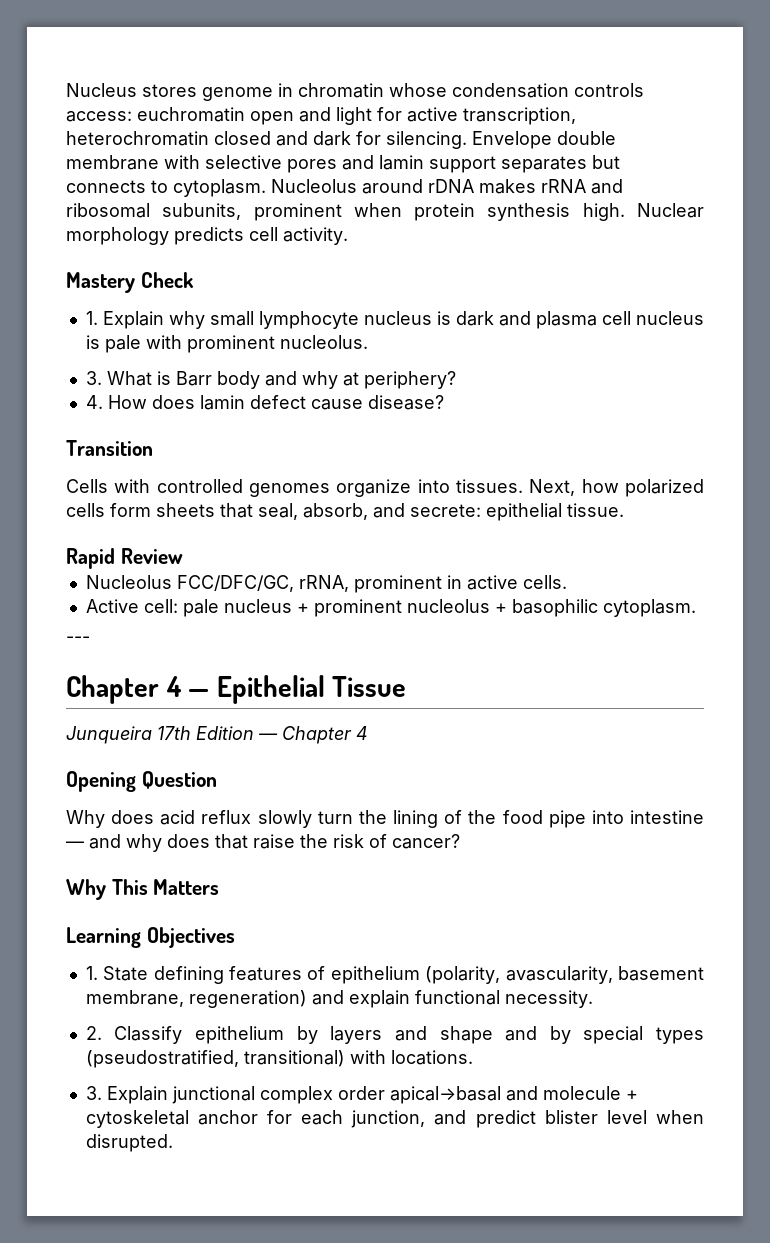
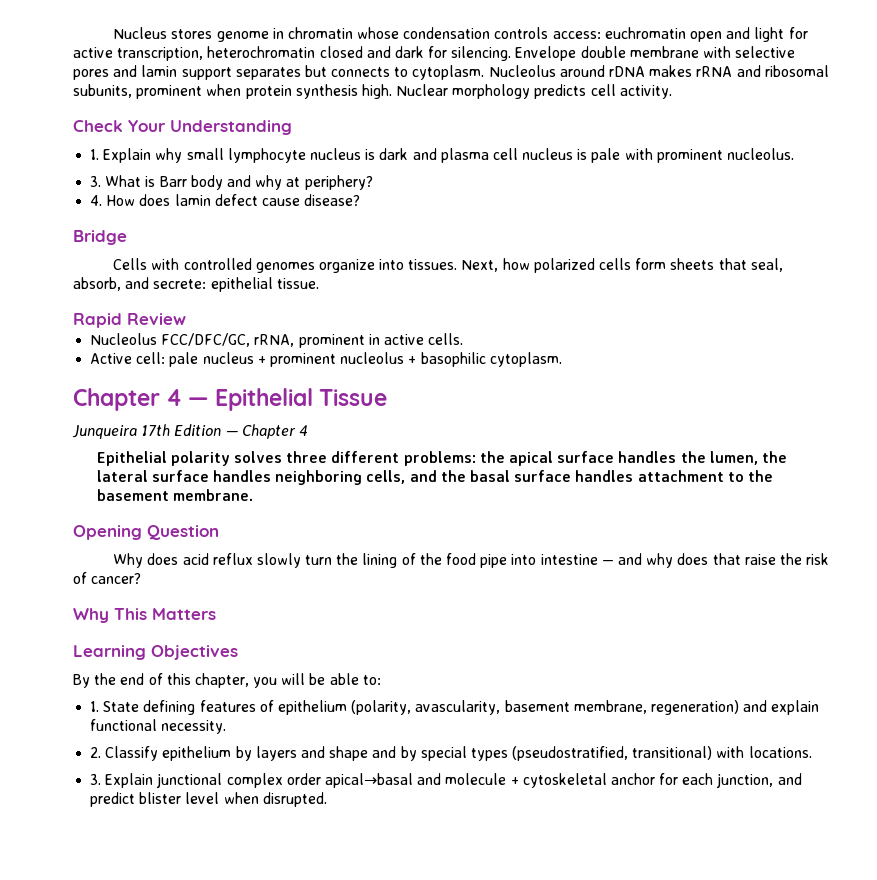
[66,272,135,293] Mastery -> (672, 92) none
(194, 280) none -> [128,120,292,135] Your Understanding
[66,440,153,456] Transition -> [73,230,127,245] Bridge
[66,636,90,643] // --- -> (562, 359) none
(368, 733) none -> [96,451,787,466] [96,470,773,485] [96,489,253,501] // Epithelial polarity solves three different problems: the apical surface handles the lumen, the lateral surface handles neighboring cells, and the basal surface handles attachment to the basement membrane.
(235, 937) none -> [73,673,381,688] // By the end of this chapter, you will be able to:

